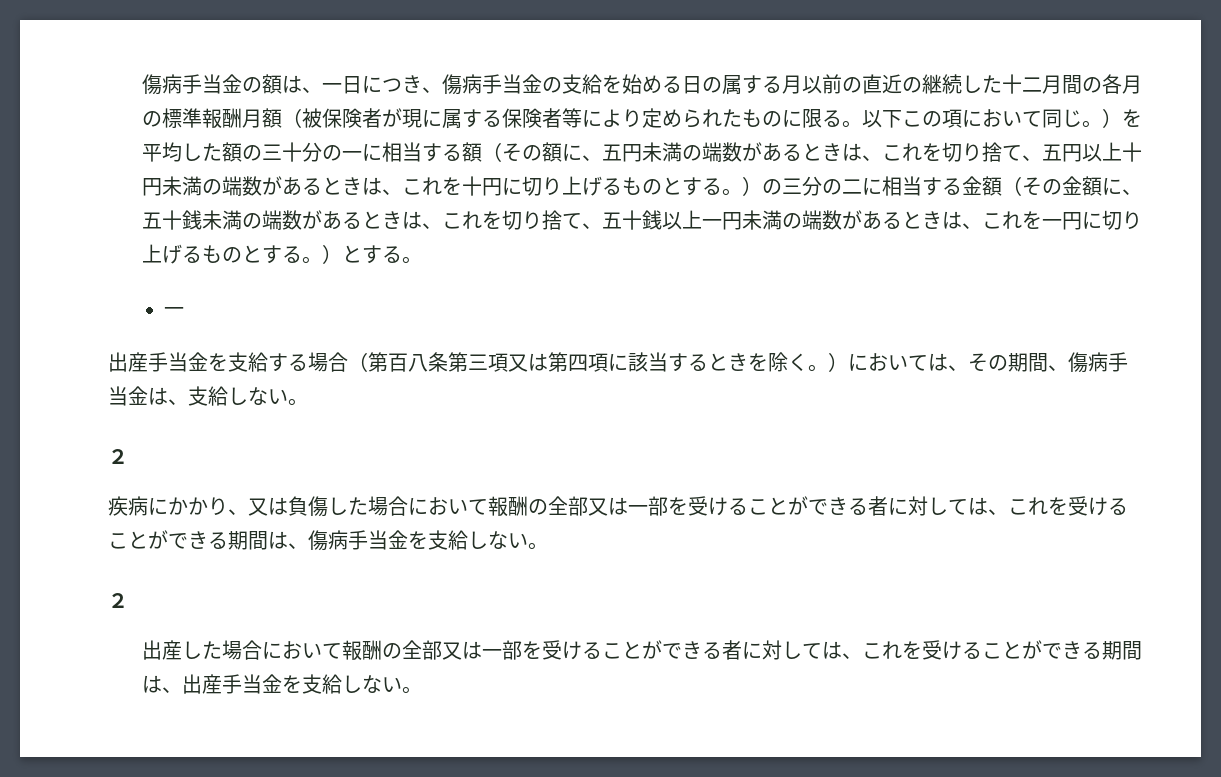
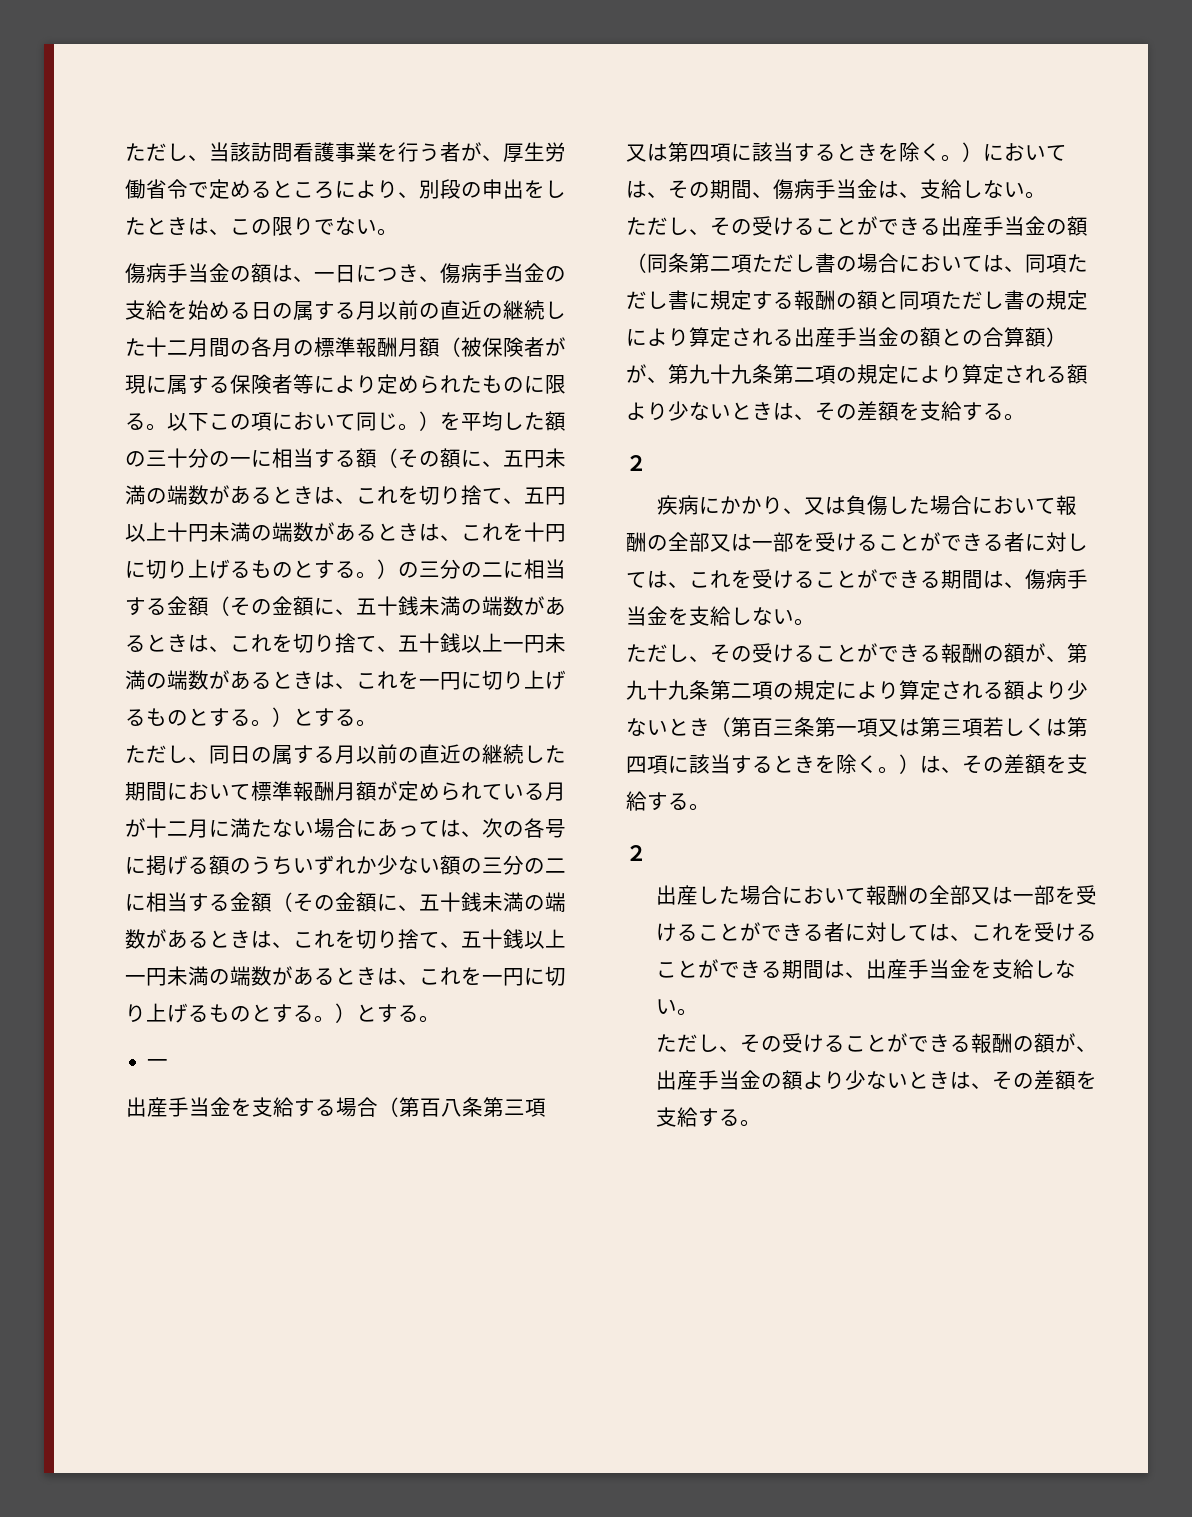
(142, 84) none -> [124,142,566,162] [124,179,566,199] [124,216,398,236] ただし、当該訪問看護事業を行う者が、厚生労働省令で定めるところにより、別段の申出をしたときは、この限りでない。 //
(423, 260) none -> [124,744,566,765] [124,781,566,802] [124,818,566,838] [124,855,566,876] [124,892,566,912] [124,929,566,949] [124,966,566,986] [124,1003,440,1023] // ただし、同日の属する月以前の直近の継続した期間において標準報酬月額が定められている月が十二月に満たない場合にあっては、次の各号に掲げる額のうちいずれか少ない額の三分の二に相当する金額（その金額に、五十銭未満の端数があるときは、これを切り捨て、五十銭以上一円未満の端数があるときは、これを一円に切り上げるものとする。）とする。
(308, 402) none -> [626,216,1088,236] [626,253,1088,273] [626,290,1088,311] [626,327,1067,347] [626,364,1088,384] [626,401,1025,421] // ただし、その受けることができる出産手当金の額（同条第二項ただし書の場合においては、同項ただし書に規定する報酬の額と同項ただし書の規定により算定される出産手当金の額との合算額）が、第九十九条第二項の規定により算定される額より少ないときは、その差額を支給する。
(548, 546) none -> [626,643,1088,664] [626,680,1088,700] [626,717,1088,737] [626,754,1088,774] [626,791,710,811] // ただし、その受けることができる報酬の額が、第九十九条第二項の規定により算定される額より少ないとき（第百三条第一項又は第三項若しくは第四項に該当するときを除く。）は、その差額を支給する。
(423, 690) none -> [655,1033,1097,1054] [655,1070,1097,1090] [655,1107,761,1127] // ただし、その受けることができる報酬の額が、出産手当金の額より少ないときは、その差額を支給する。

